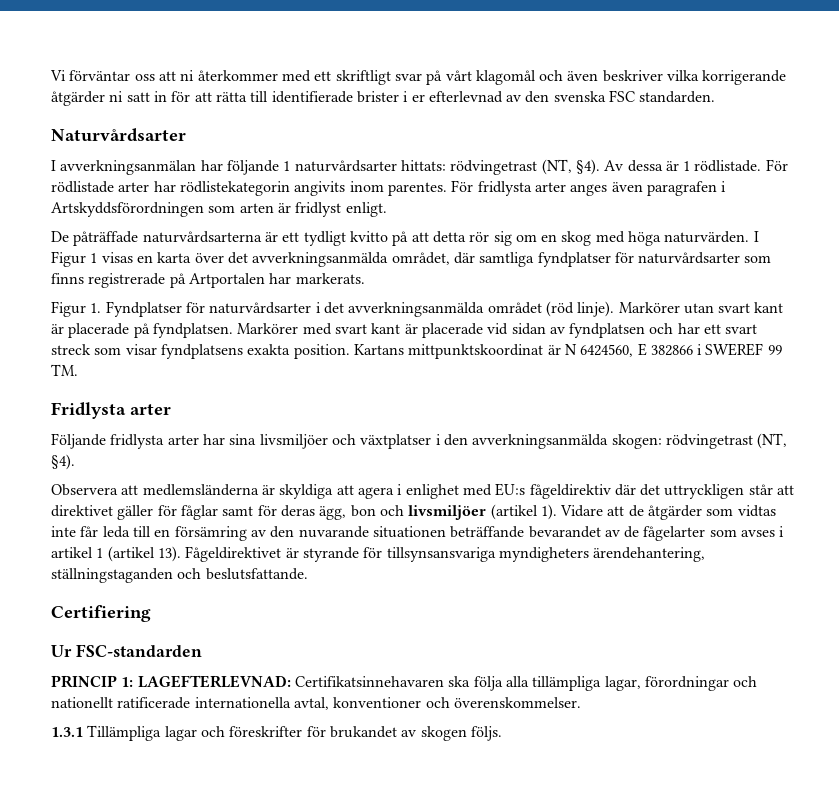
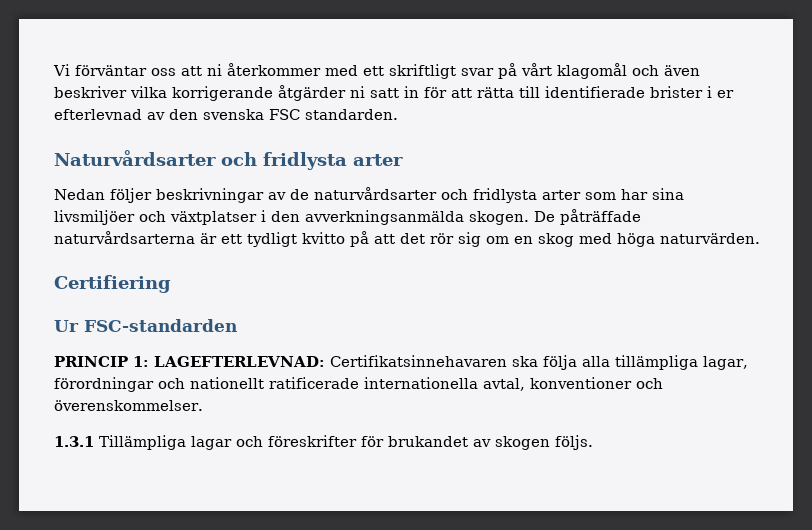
[51,159,788,175] [51,180,727,196] [51,202,387,217] // I avverkningsanmälan har följande 1 naturvårdsarter hittats: rödvingetrast (NT, §4). Av dessa är 1 rödlistade. För rödlistade arter har rödlistekategorin angivits inom parentes. För fridlysta arter anges även paragrafen i Artskyddsförordningen som arten är fridlyst enligt. // -> [221,152,403,170] [54,187,684,203] [54,210,529,225] och fridlysta arter // Nedan följer beskrivningar av de naturvårdsarter och fridlysta arter som har sina livsmiljöer och växtplatser i den avverkningsanmälda skogen.
[432,231,466,243] detta -> [400,233,425,244] det
[753,231,759,242] [51,251,772,267] [51,273,365,288] [51,301,784,317] [51,323,758,338] [51,343,782,359] [51,364,78,376] [51,402,171,419] [51,433,788,449] [51,454,75,470] [51,483,795,499] [51,504,776,520] [51,526,785,541] [51,546,706,562] [51,568,308,583] I Figur 1 visas en karta över det avverkningsanmälda området, där samtliga fyndplatser för naturvårdsarter som finns registrerade på Artportalen har markerats. // Figur 1. Fyndplatser för naturvårdsarter i det avverkningsanmälda området (röd linje). Markörer utan svart kant är placerade på fyndplatsen. Markörer med svart kant är placerade vid sidan av fyndplatsen och har ett svart streck som visar fyndplatsens exakta position. Kartans mittpunktskoordinat är N 6424560, E 382866 i SWEREF 99 TM. // Fridlysta arter // Följande fridlysta arter har sina livsmiljöer och växtplatser i den avverkningsanmälda skogen: rödvingetrast (NT, §4). // Observera att medlemsländerna är skyldiga att agera i enlighet med EU:s fågeldirektiv där det uttryckligen står att direktivet gäller för fåglar samt för deras ägg, bon och livsmiljöer (artikel 1). Vidare att de åtgärder som vidtas inte får leda till en försämring av den nuvarande situationen beträffande bevarandet av de fågelarter som avses i artikel 1 (artikel 13). Fågeldirektivet är styrande för tillsynsansvariga myndigheters ärendehantering, ställningstaganden och beslutsfattande. -> (760, 238) none

